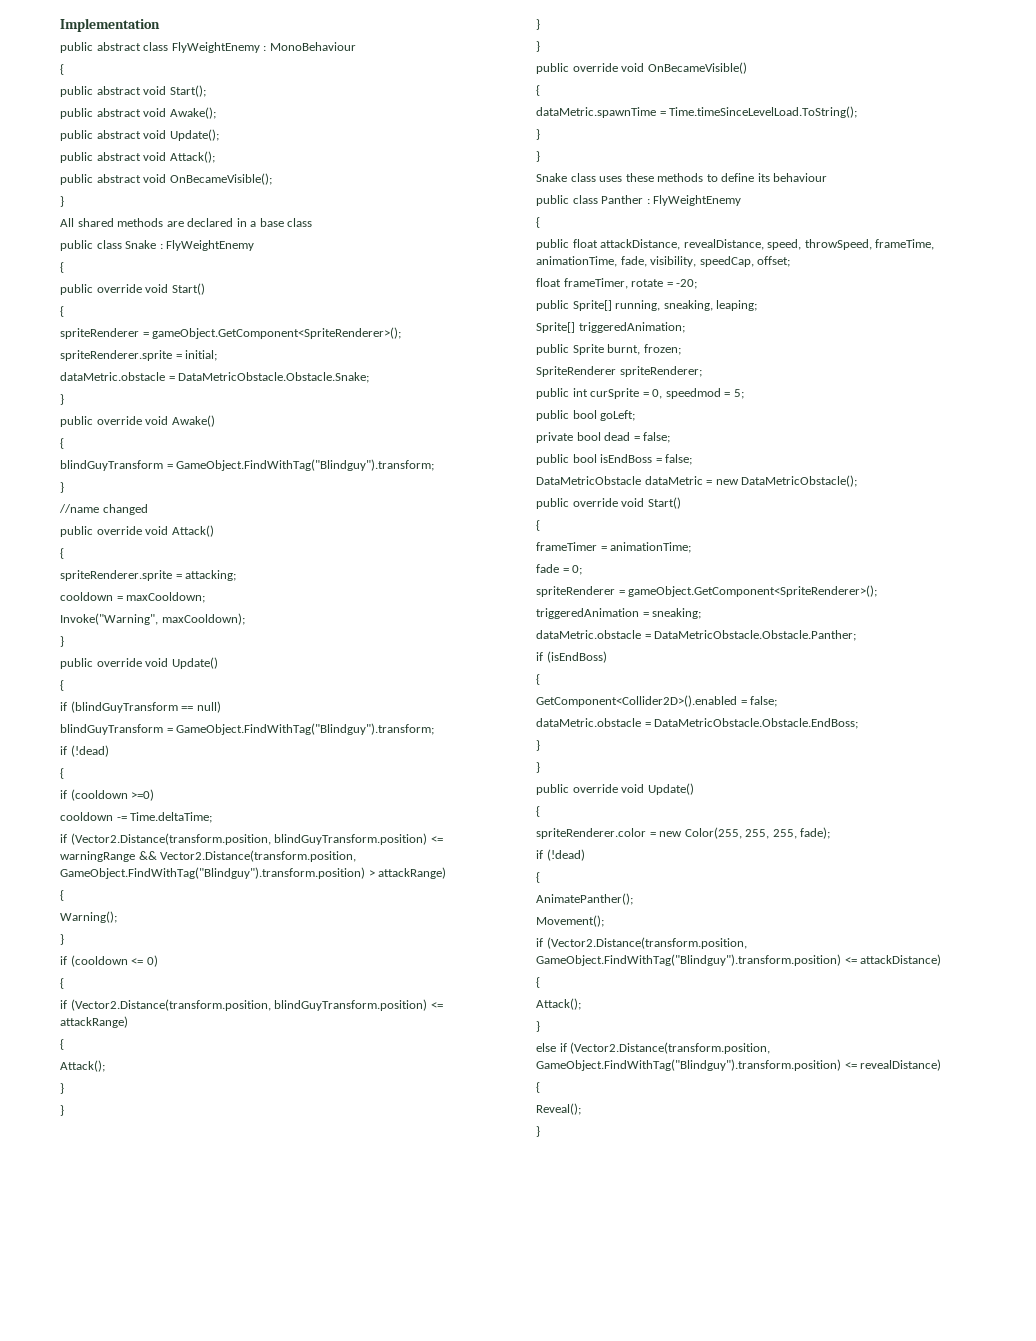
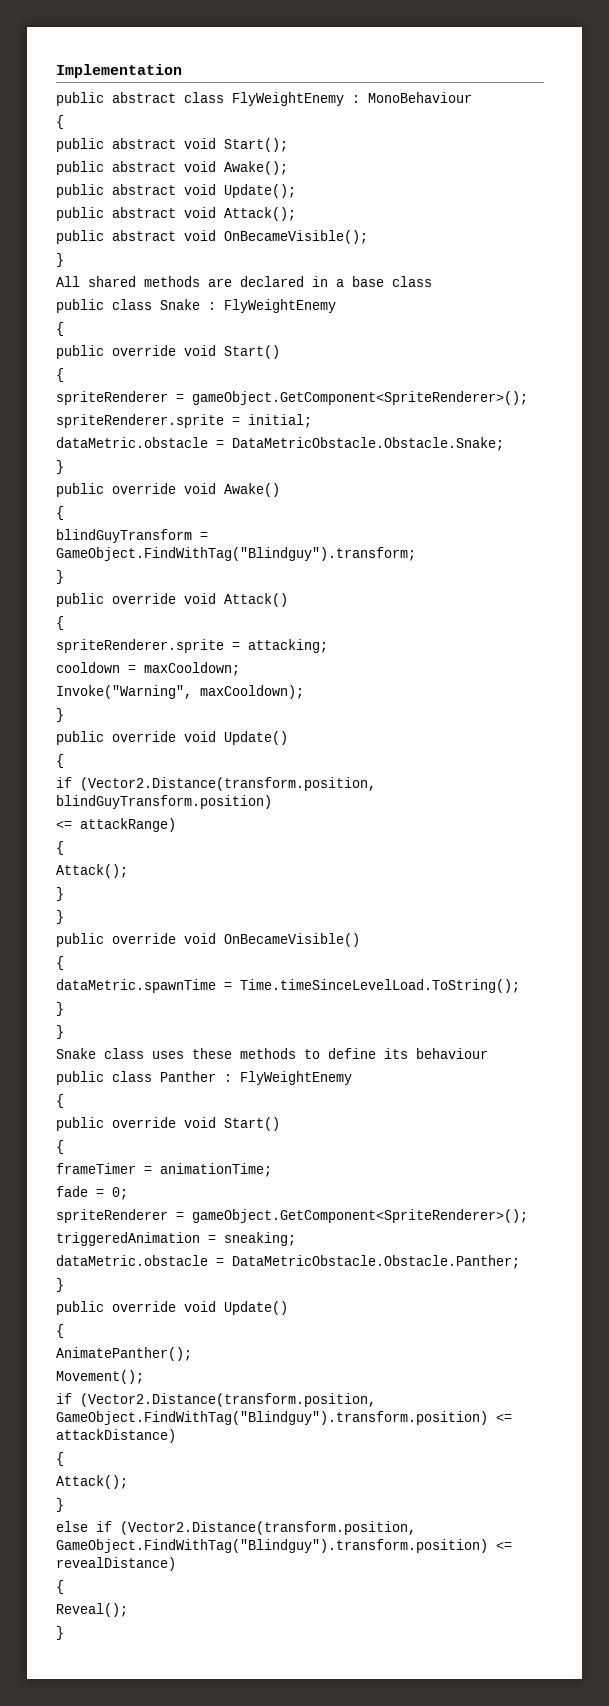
[59,504,148,515] // //name changed -> (64, 577) none
[70,701,221,713] [60,723,435,735] [60,745,109,757] [60,768,64,779] [60,789,155,801] [60,812,213,823] [60,833,443,845] [60,850,357,862] [60,867,447,879] [60,890,64,901] [60,911,117,923] [60,934,64,945] [60,955,158,967] [60,978,64,989] [60,999,428,1011] (blindGuyTransform == null) // blindGuyTransform = GameObject.FindWithTag("Blindguy").transform; // if (!dead) // { // if (cooldown >=0) // cooldown -= Time.deltaTime; // if (Vector2.Distance(transform.position, blindGuyTransform.position) <= warningRange && Vector2.Distance(transform.position, GameObject.FindWithTag("Blindguy").transform.position) > attackRange) // { // Warning(); // } // if (cooldown <= 0) // { // if (Vector2.Distance(transform.position, blindGuyTransform.position) -> [80,777,376,791] [56,795,272,809] (Vector2.Distance(transform.position, blindGuyTransform.position) //
[536,19,540,30] [536,41,540,52] // } // } -> (64, 917) none
[536,239,935,250] [536,256,791,267] [536,278,698,289] [536,300,758,311] [536,322,685,333] [536,344,681,355] [536,366,702,377] [536,388,744,399] [536,410,636,421] [536,432,671,443] [536,454,693,465] [536,475,858,487] // public float attackDistance, revealDistance, speed, throwSpeed, frameTime, animationTime, fade, visibility, speedCap, offset; // float frameTimer, rotate = -20; // public Sprite[] running, sneaking, leaping; // Sprite[] triggeredAnimation; // public Sprite burnt, frozen; // SpriteRenderer spriteRenderer; // public int curSprite = 0, speedmod = 5; // public bool goLeft; // private bool dead = false; // public bool isEndBoss = false; // DataMetricObstacle dataMetric = new DataMetricObstacle(); -> (64, 1101) none
[536,651,607,663] [536,674,540,685] [536,695,778,707] [536,718,859,729] [536,740,540,751] [536,762,540,773] [536,783,694,795] [536,806,540,817] [536,827,831,839] [536,849,585,861] [536,872,540,883] // if (isEndBoss) // { // GetComponent<Collider2D>().enabled = false; // dataMetric.obstacle = DataMetricObstacle.Obstacle.EndBoss; // } // } // public override void Update() // { // spriteRenderer.color = new Color(255, 255, 255, fade); // if (!dead) // { -> [56,1278,64,1292] [56,1301,288,1315] [56,1324,64,1338] // } // public override void Update() // {

